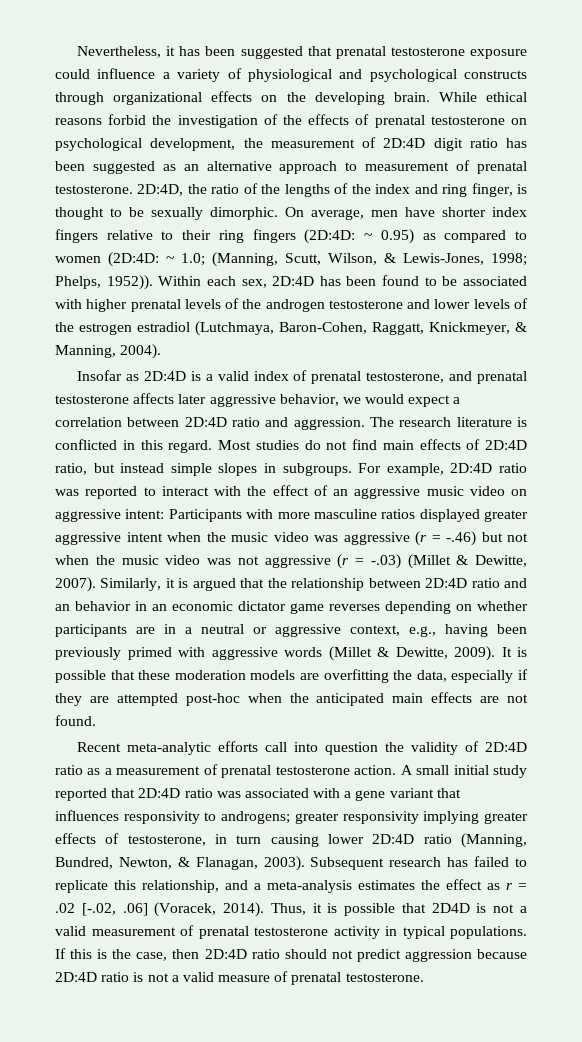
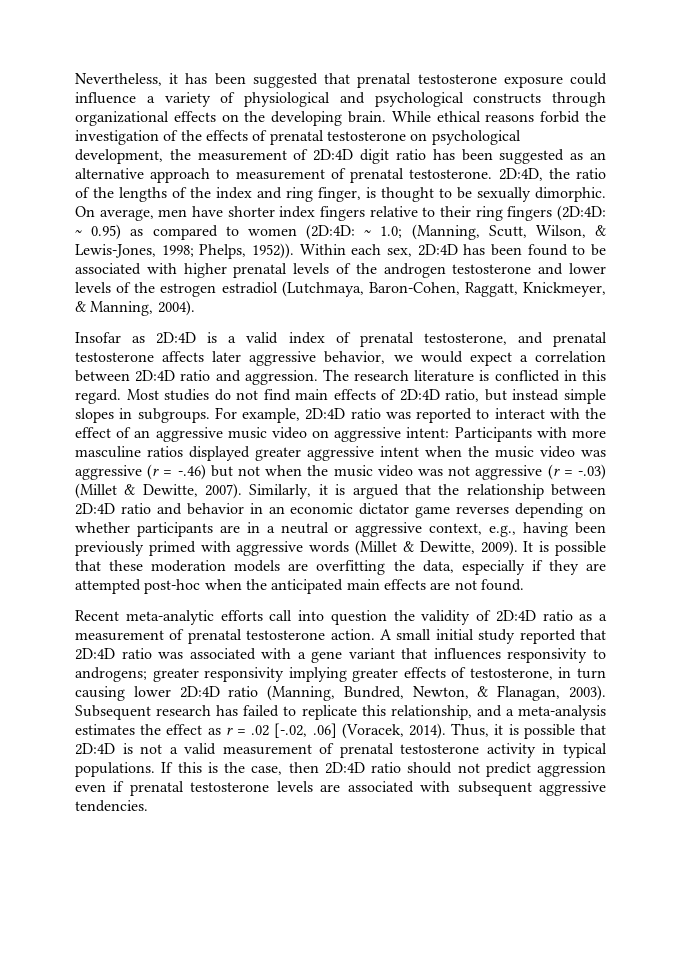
[55,604,70,611] an -> (182, 509) none
[431,903,470,913] 2D4D -> [75,743,115,755] 2D:4D
[476,949,527,959] [55,971,424,985] because 2D:4D ratio is not a valid measure of prenatal testosterone. -> [75,781,606,796] [75,800,148,812] even if prenatal testosterone levels are associated with subsequent aggressive tendencies.

